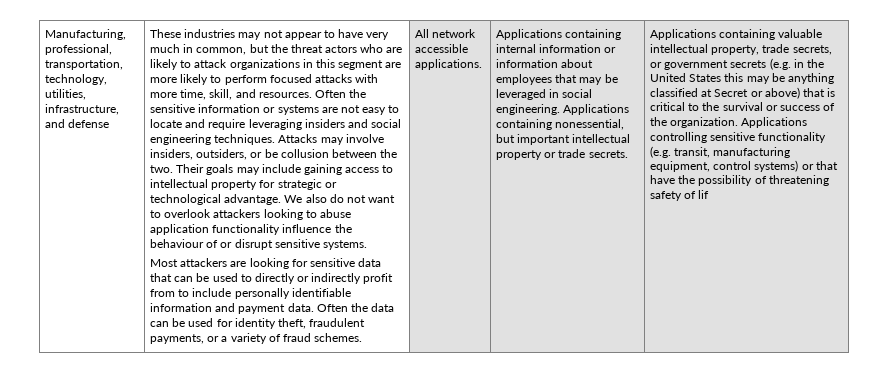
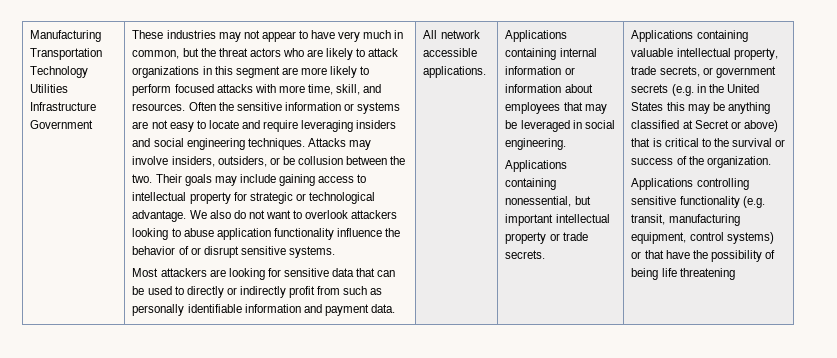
[45,29,127,40] [45,44,113,55] [45,59,124,70] [45,74,108,85] [45,89,87,100] [45,104,120,115] [45,119,110,128] Manufacturing, professional, transportation, technology, utilities, infrastructure, and defense -> [30,30,102,42] [30,48,103,60] [30,66,89,78] [30,84,69,93] [30,102,97,111] [30,120,94,129] Manufacturing Transportation Technology Utilities Infrastructure Government
[150,239,205,248] behaviour -> [132,246,176,255] behavior
[178,288,232,297] to include -> [343,286,383,295] such as
[316,303,394,312] [150,318,365,329] [150,333,362,344] Often the data can be used for identity theft, fraudulent payments, or a variety of fraud schemes. -> (396, 308) none
(561, 109) none -> (567, 144) //
(739, 122) none -> (771, 162) //
[768,175,829,186] [650,190,710,201] threatening safety of lif -> [631,268,735,280] being life threatening

